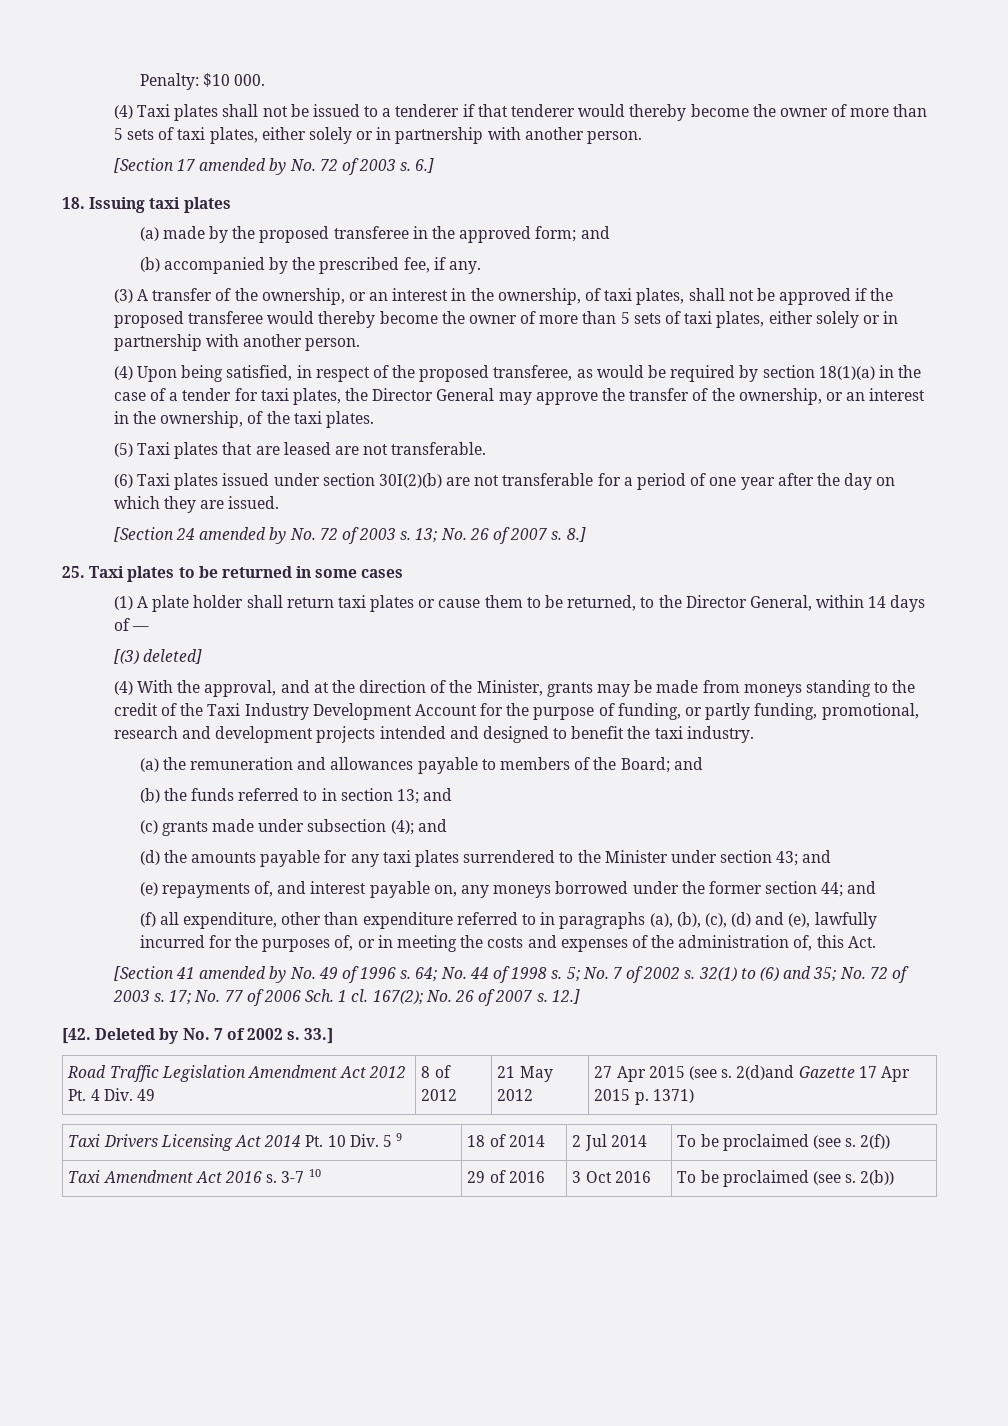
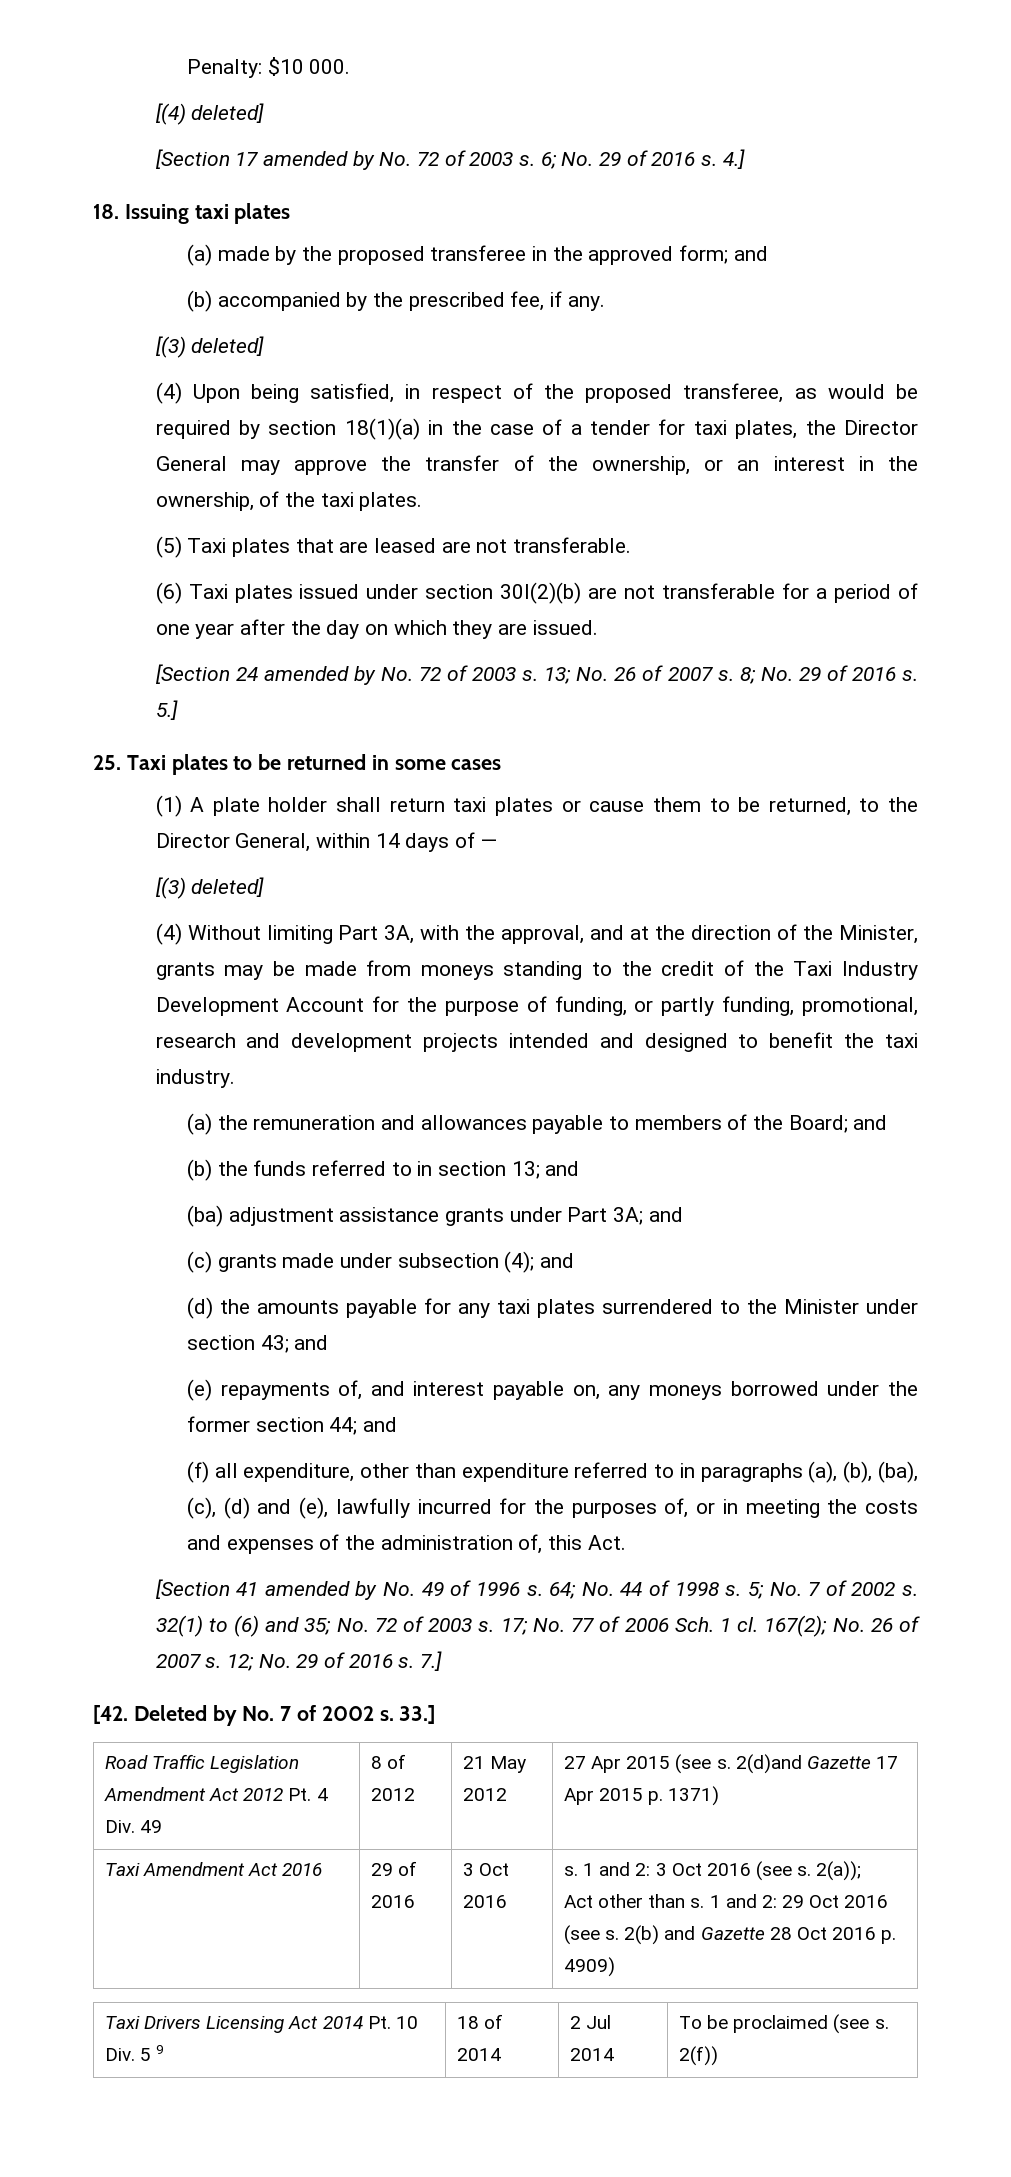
[113,104,928,121] [113,127,642,144] (4) Taxi plates shall not be issued to a tenderer if that tenderer would thereby become the owner of more than 5 sets of taxi plates, either solely or in partnership with another person. -> [154,103,265,125] [(4) deleted]
[415,158,435,173] 6.] -> [540,149,745,169] 6; No. 29 of 2016 s. 4.]
[113,288,894,305] [113,311,899,328] [113,334,361,351] (3) A transfer of the ownership, or an interest in the ownership, of taxi plates, shall not be approved if the proposed transferee would thereby become the owner of more than 5 sets of taxi plates, either solely or in partnership with another person. -> [154,336,265,358] [(3) deleted]
[566,527,586,542] 8.] -> [739,665,919,684] [155,700,178,720] 8; No. 29 of 2016 s. 5.]
[136,680,173,693] With -> [187,925,460,944] Without limiting Part 3A, with
(453, 794) none -> [186,1205,683,1227] // (ba) adjustment assistance grants under Part 3A; and
(701, 920) none -> [878,1461,918,1483] (ba),
[551,989,580,1004] 12.] -> [226,1651,442,1671] 12; No. 29 of 2016 s. 7.]
(694, 1096) none -> [104,1862,323,1876] [370,1861,418,1876] [370,1895,415,1908] [462,1863,510,1876] [462,1895,507,1908] [563,1861,862,1881] [563,1894,889,1908] [563,1925,897,1945] [563,1957,615,1977] // Taxi Amendment Act 2016 | 29 of 2016 | 3 Oct 2016 | s. 1 and 2: 3 Oct 2016 (see s. 2(a)); // Act other than s. 1 and 2: 29 Oct 2016 (see s. 2(b) and Gazette 28 Oct 2016 p. 4909)
[68,1169,321,1183] [467,1170,545,1183] [572,1171,651,1183] [677,1170,895,1187] // Taxi Amendment Act 2016 s. 3-7 10 | 29 of 2016 | 3 Oct 2016 | To be proclaimed (see s. 2(b)) -> (718, 2056) none

